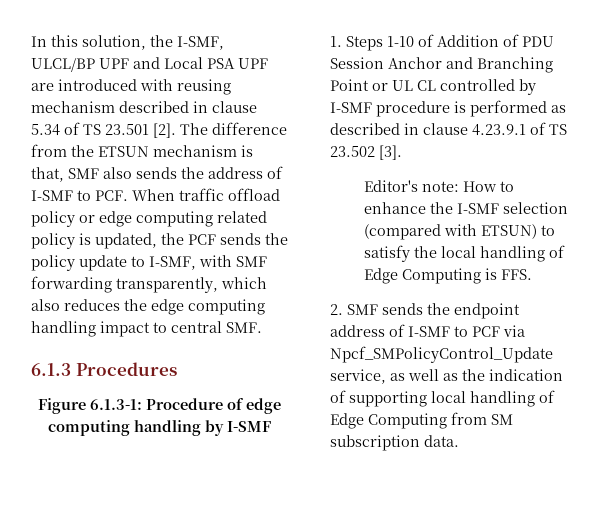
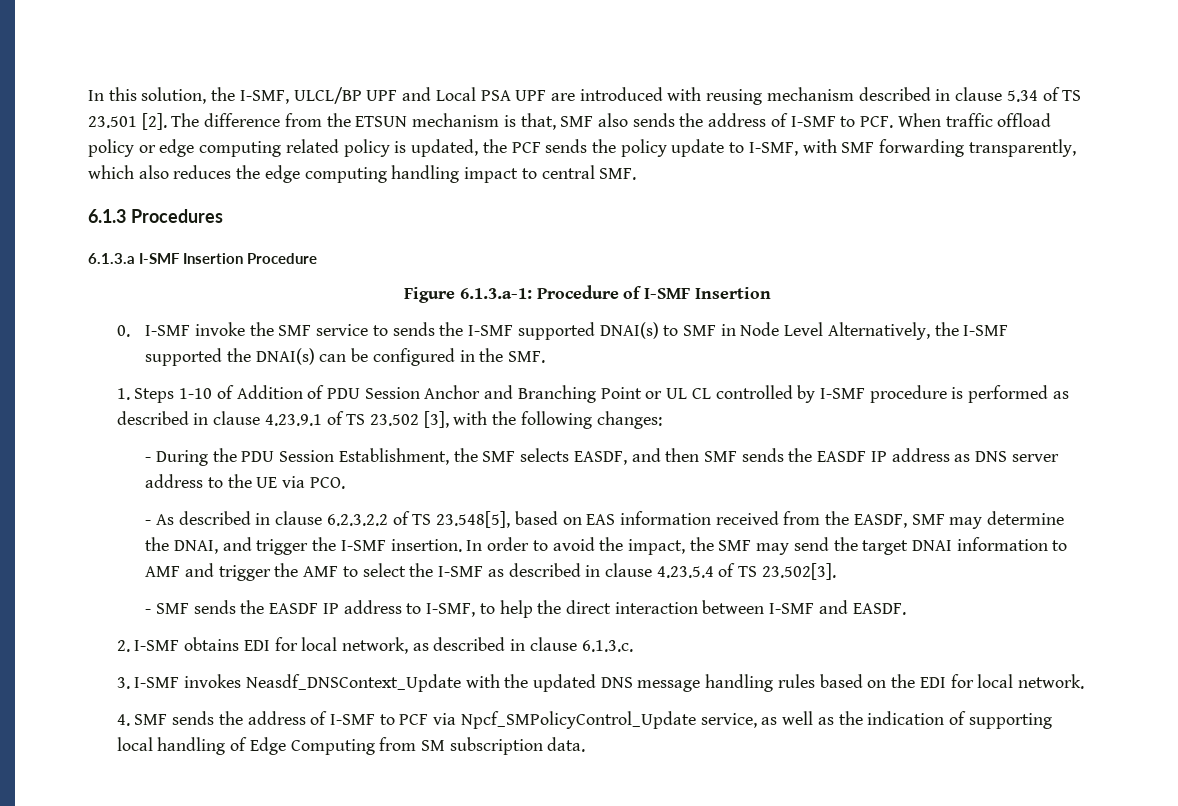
(177, 369) none -> [88,253,318,264] // 6.1.3.a I-SMF Insertion Procedure
[90,399,142,410] 6.1.3-1: -> [459,288,532,299] 6.1.3.a-1:
[246,398,281,414] [48,420,271,436] edge computing handling by I-SMF -> [644,287,771,299] [116,322,1009,340] [145,348,546,366] I-SMF Insertion // 0. I-SMF invoke the SMF service to sends the I-SMF supported DNAI(s) to SMF in Node Level Alternatively, the I-SMF supported the DNAI(s) can be configured in the SMF.
[379,145,403,160] [364,180,515,192] [364,202,569,214] [364,224,556,240] [364,245,566,262] [364,268,533,284] [330,303,521,319] [3]. // Editor's note: How to enhance the I-SMF selection (compared with ETSUN) to satisfy the local handling of Edge Computing is FFS. // 2. SMF sends the endpoint -> [423,411,662,429] [145,448,1059,466] [145,474,345,489] [145,511,1065,529] [145,537,1068,555] [145,563,836,581] [145,600,906,618] [116,637,633,654] [116,674,1084,692] [116,711,243,726] [3], with the following changes: // - During the PDU Session Establishment, the SMF selects EASDF, and then SMF sends the EASDF IP address as DNS server address to the UE via PCO. // - As described in clause 6.2.3.2.2 of TS 23.548[5], based on EAS information received from the EASDF, SMF may determine the DNAI, and trigger the I-SMF insertion. In order to avoid the impact, the SMF may send the target DNAI information to AMF and trigger the AMF to select the I-SMF as described in clause 4.23.5.4 of TS 23.502[3]. // - SMF sends the EASDF IP address to I-SMF, to help the direct interaction between I-SMF and EASDF. // 2. I-SMF obtains EDI for local network, as described in clause 6.1.3.c. // 3. I-SMF invokes Neasdf_DNSContext_Update with the updated DNS message handling rules based on the EDI for local network. // 4. SMF sends the

